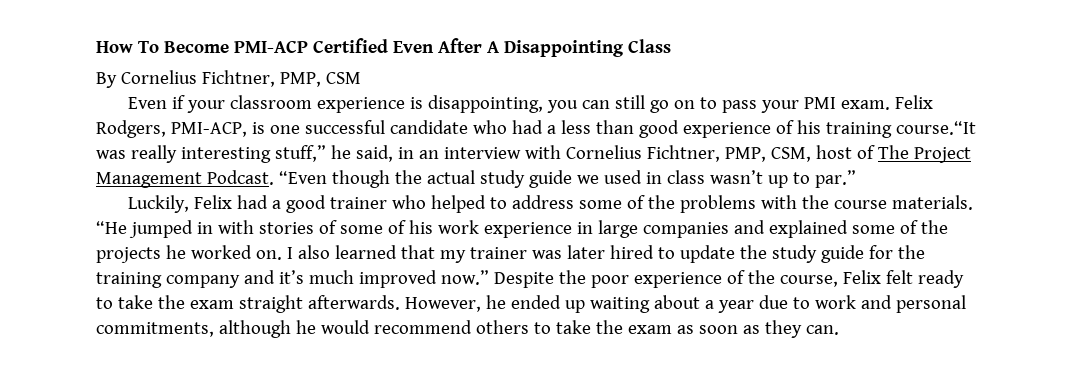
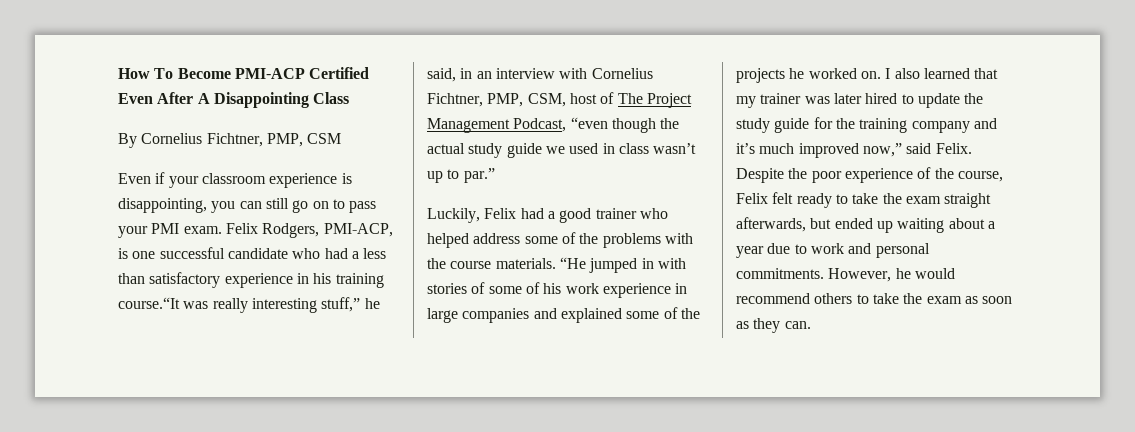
[638,120,794,138] good experience of -> [149,272,309,288] satisfactory experience in
[206,170,327,185] Podcast. “Even -> [513,117,608,132] Podcast, “even
[490,197,508,209] to -> (469, 240) none
[440,270,489,285] now.” -> [862,143,972,157] now,” said Felix.
[307,295,506,312] afterwards. However, he -> [736,217,832,232] afterwards, but
[96,320,291,338] commitments, although -> [736,268,892,282] commitments. However,

